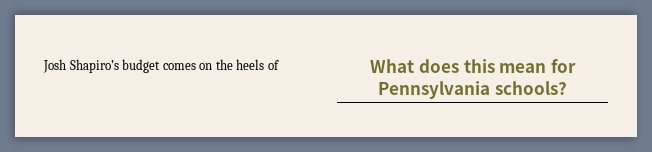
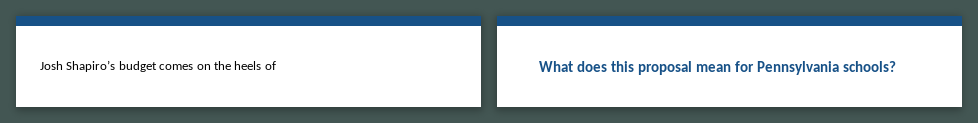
(495, 66) none -> [638,61,693,75] proposal

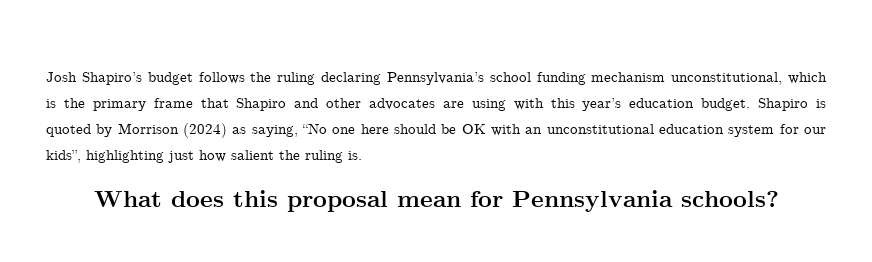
[159,61,276,70] comes on the heels of -> [198,72,828,85] [46,98,826,111] [46,123,826,138] [46,150,362,163] follows the ruling declaring Pennsylvania’s school funding mechanism unconstitutional, which is the primary frame that Shapiro and other advocates are using with this year’s education budget. Shapiro is quoted by Morrison (2024) as saying, “No one here should be OK with an unconstitutional education system for our kids”, highlighting just how salient the ruling is.

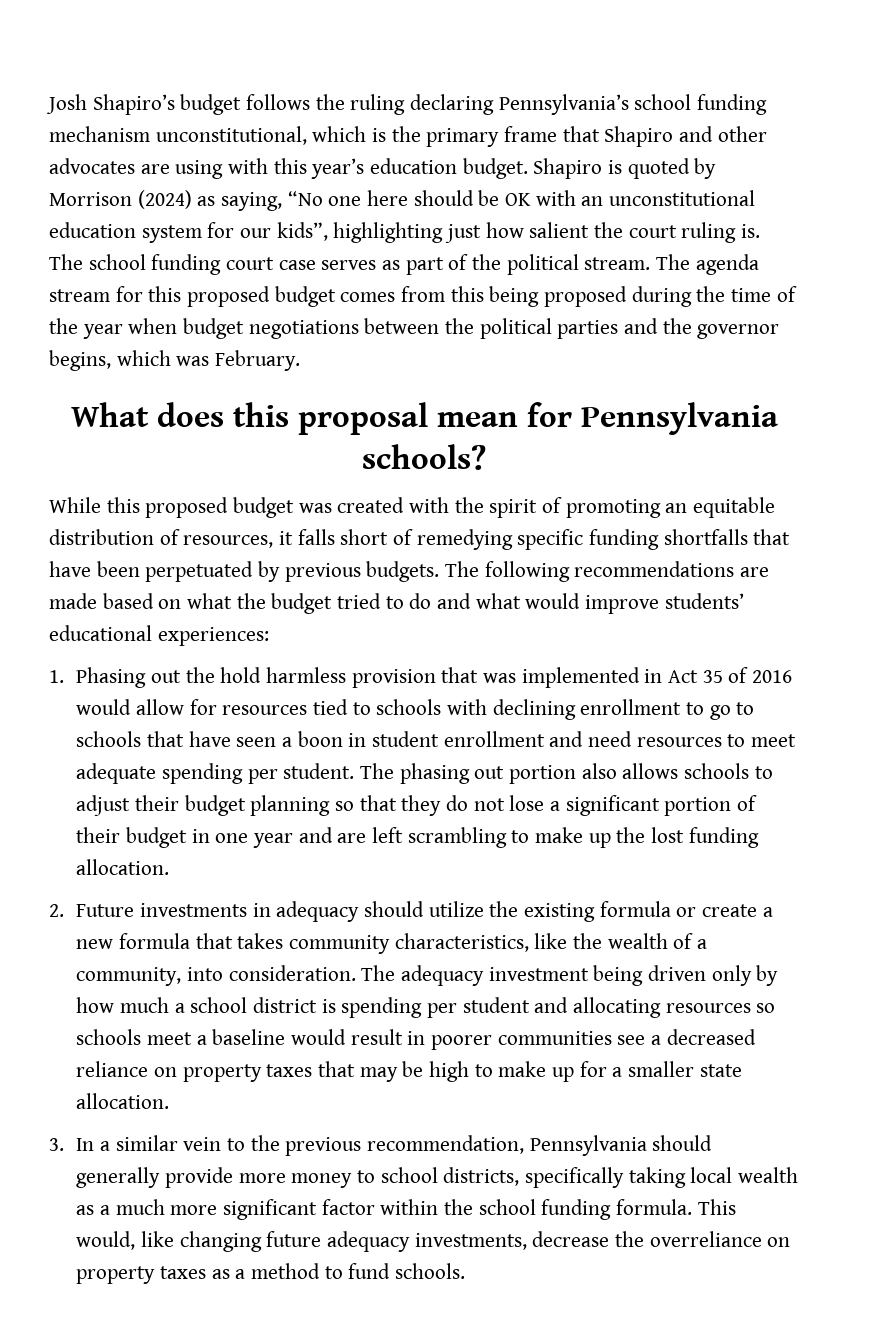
(300, 155) none -> [628,225,677,238] court
(362, 155) none -> [49,254,759,275] [49,286,797,307] [49,318,780,339] [49,350,301,371] The school funding court case serves as part of the political stream. The agenda stream for this proposed budget comes from this being proposed during the time of the year when budget negotiations between the political parties and the governor begins, which was February.
(779, 199) none -> [49,497,776,518] [49,529,791,550] [49,561,770,582] [49,593,744,614] [49,625,269,646] [49,667,792,688] [76,699,755,720] [76,731,796,747] [76,763,773,784] [76,795,757,816] [76,827,759,848] [76,859,170,875] [49,901,773,922] [76,933,707,954] [76,965,779,986] [76,997,776,1018] [76,1029,756,1050] [76,1061,742,1082] [76,1093,170,1109] [49,1135,713,1156] [76,1167,798,1188] [76,1199,736,1220] [76,1231,791,1252] [76,1263,465,1284] // While this proposed budget was created with the spirit of promoting an equitable distribution of resources, it falls short of remedying specific funding shortfalls that have been perpetuated by previous budgets. The following recommendations are made based on what the budget tried to do and what would improve students’ educational experiences: // 1. Phasing out the hold harmless provision that was implemented in Act 35 of 2016 would allow for resources tied to schools with declining enrollment to go to schools that have seen a boon in student enrollment and need resources to meet adequate spending per student. The phasing out portion also allows schools to adjust their budget planning so that they do not lose a significant portion of their budget in one year and are left scrambling to make up the lost funding allocation. // 2. Future investments in adequacy should utilize the existing formula or create a new formula that takes community characteristics, like the wealth of a community, into consideration. The adequacy investment being driven only by how much a school district is spending per student and allocating resources so schools meet a baseline would result in poorer communities see a decreased reliance on property taxes that may be high to make up for a smaller state allocation. // 3. In a similar vein to the previous recommendation, Pennsylvania should generally provide more money to school districts, specifically taking local wealth as a much more significant factor within the school funding formula. This would, like changing future adequacy investments, decrease the overreliance on property taxes as a method to fund schools.

